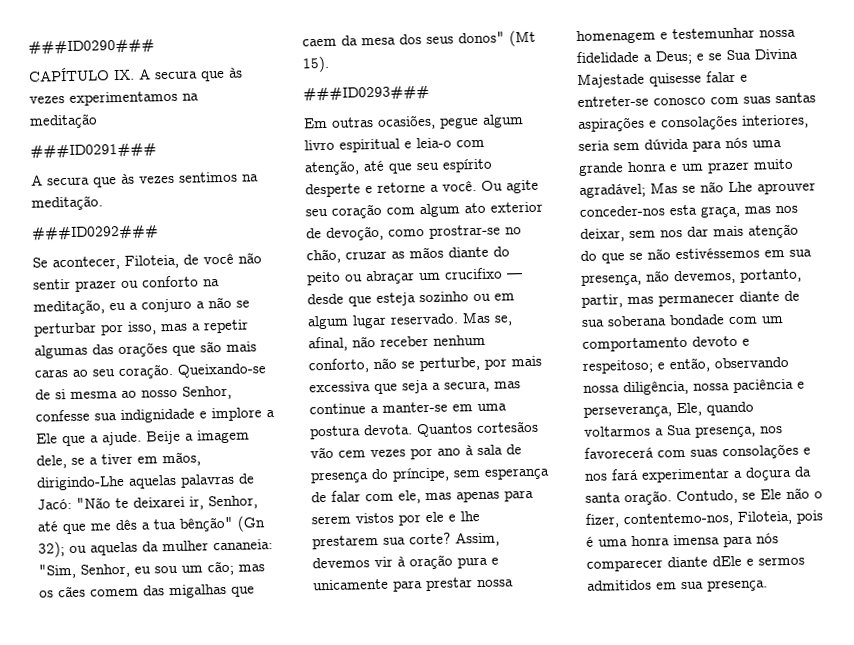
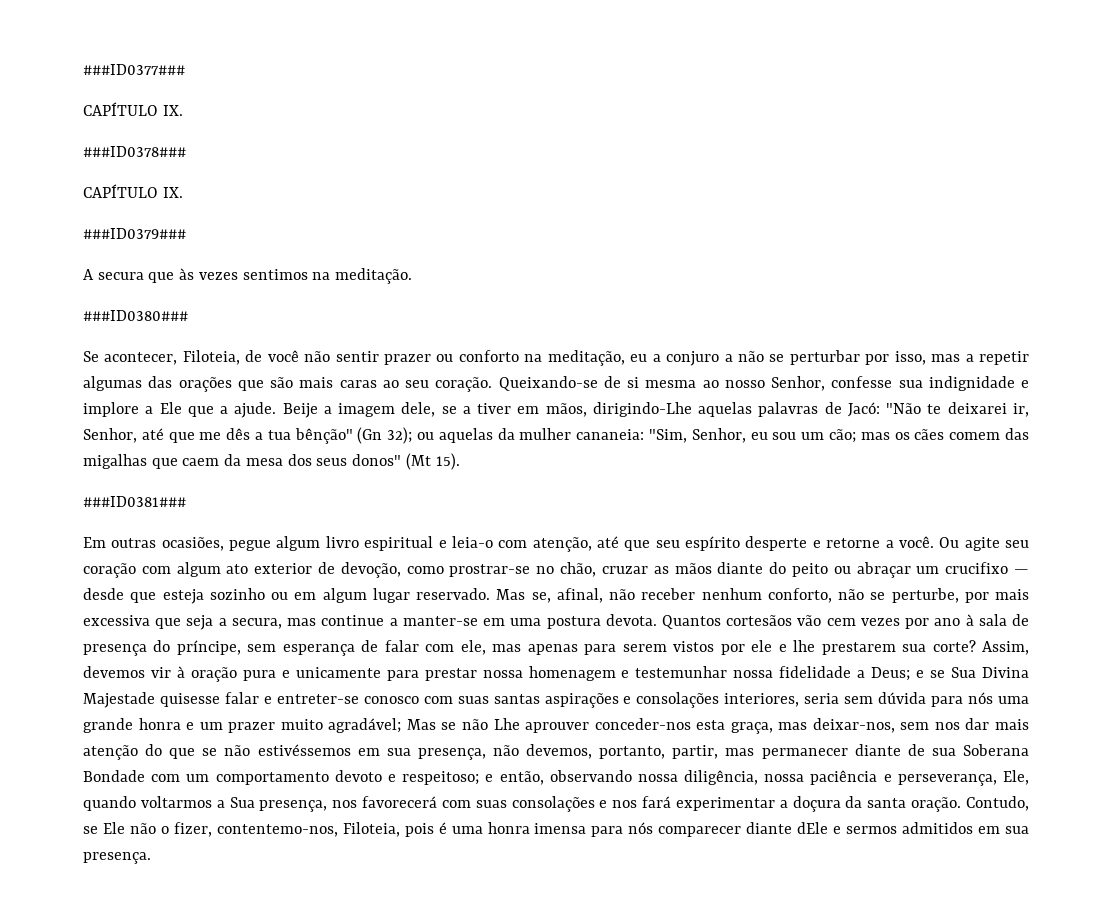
[28,38,155,55] [28,67,243,82] [29,90,199,106] [29,113,98,129] [30,142,157,159] ###ID0290### // CAPÍTULO IX. A secura que às vezes experimentamos na meditação // ###ID0291### -> [83,64,185,75] [83,102,183,116] [83,146,186,157] [83,184,183,198] [83,228,186,239] ###ID0377### // CAPÍTULO IX. // ###ID0378### // CAPÍTULO IX. // ###ID0379###
[32,224,159,241] ###ID0292### -> [83,310,188,321] ###ID0380###
[303,84,430,102] ###ID0293### -> [83,496,186,507] ###ID0381###
[775,205,798,214] [580,228,625,242] nos deixar, -> [812,718,895,733] deixar-nos,
[607,314,725,327] soberana bondade -> [962,744,1029,756] [83,770,145,782] Soberana Bondade

